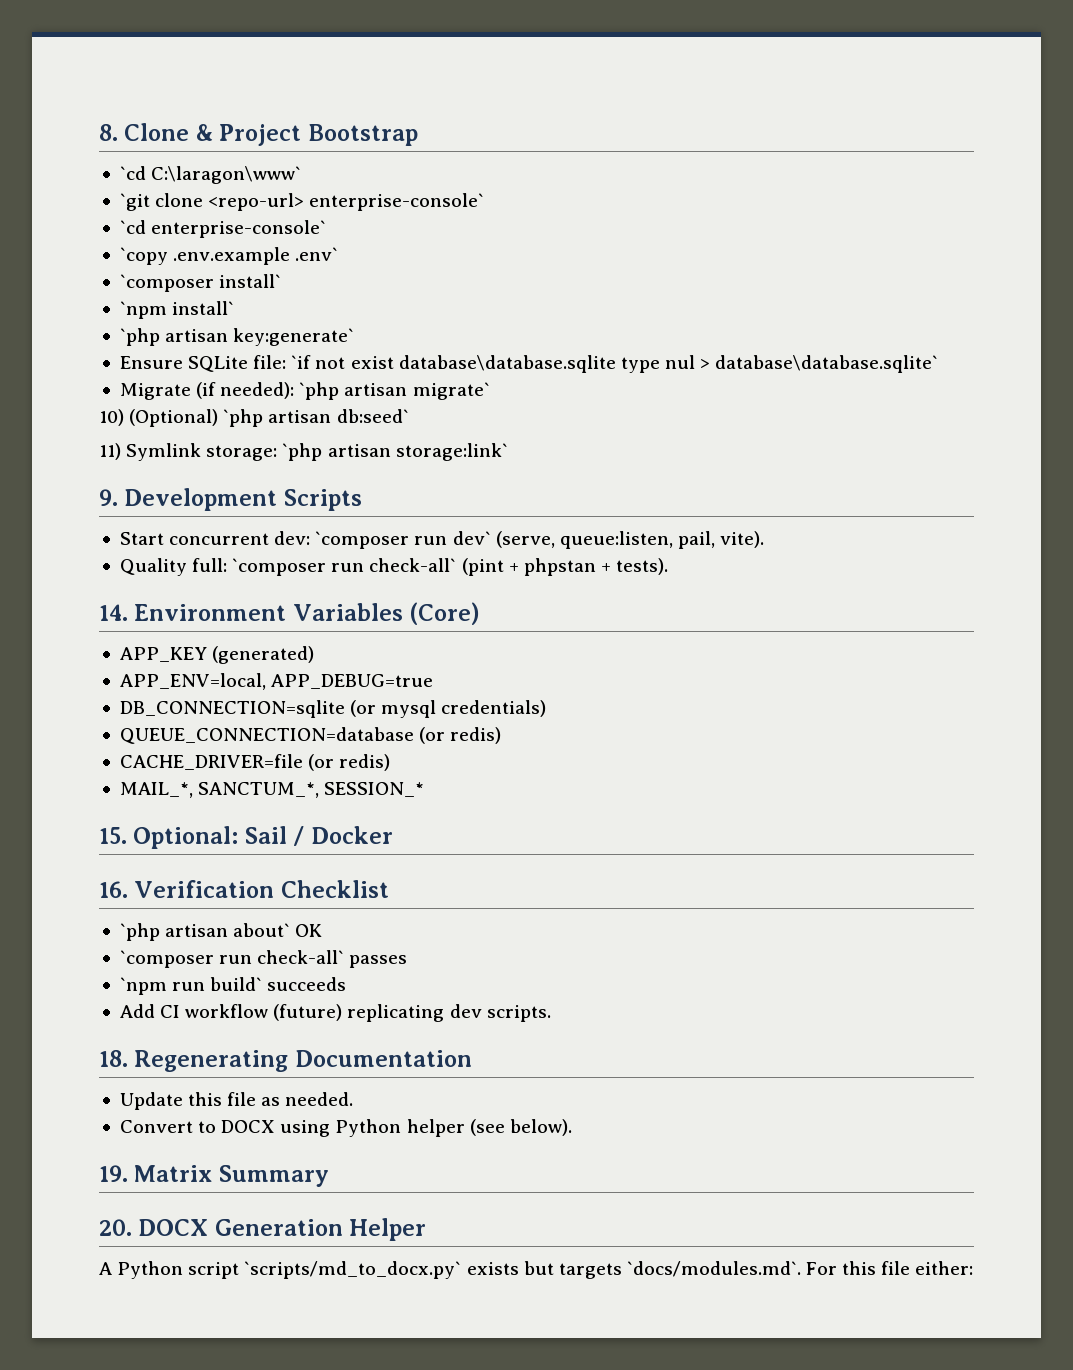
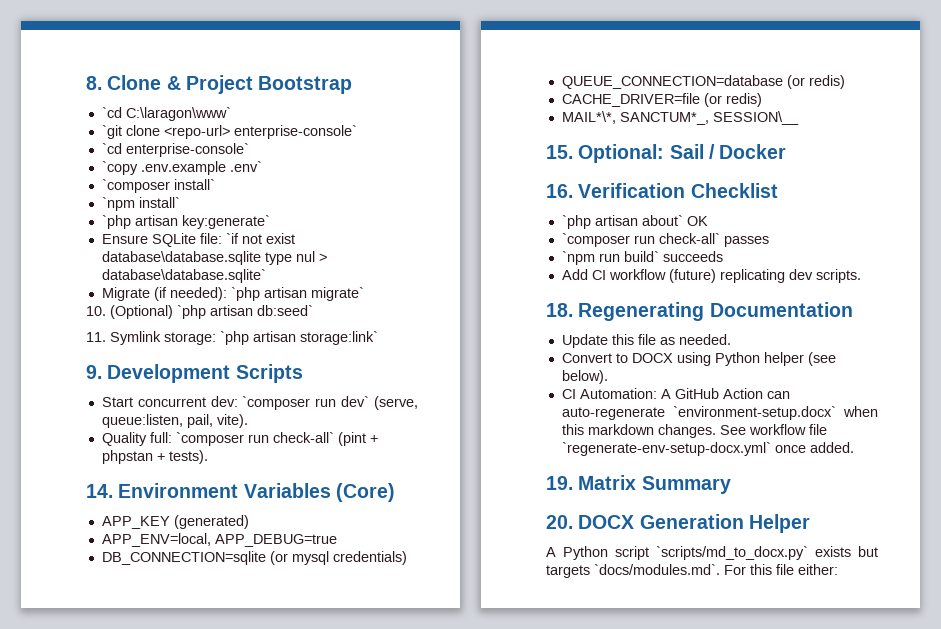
[99,409,124,426] 10) -> [86,306,106,316] 10.
[99,443,121,460] 11) -> [86,332,106,342] 11.
[119,782,425,798] MAIL_*, SANCTUM_*, SESSION_* -> [561,111,799,125] MAIL*\*, SANCTUM*_, SESSION\__
(572, 1127) none -> [561,388,790,399] [561,406,878,420] [561,424,827,438] [561,442,854,456] // CI Automation: A GitHub Action can auto-regenerate `environment-setup.docx` when this markdown changes. See workflow file `regenerate-env-setup-docx.yml` once added.

